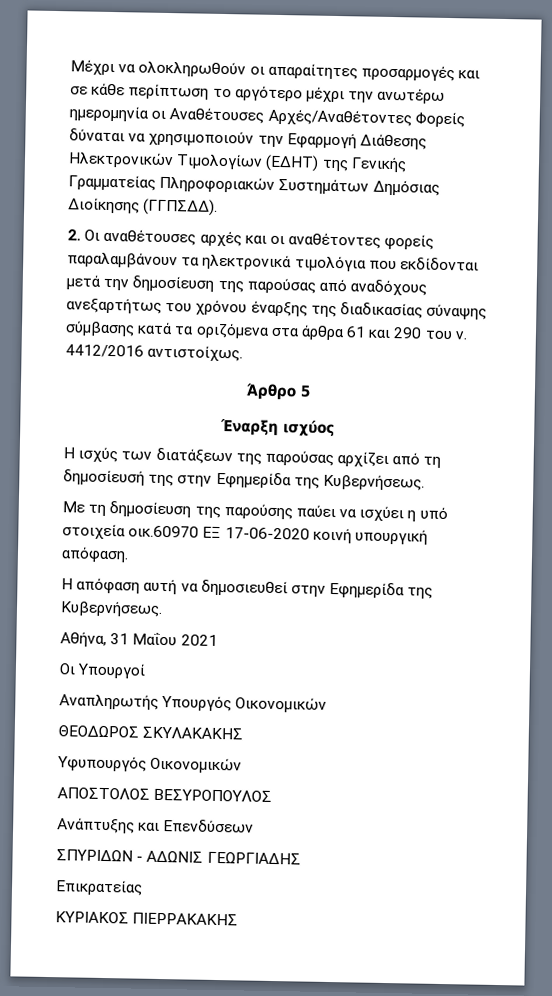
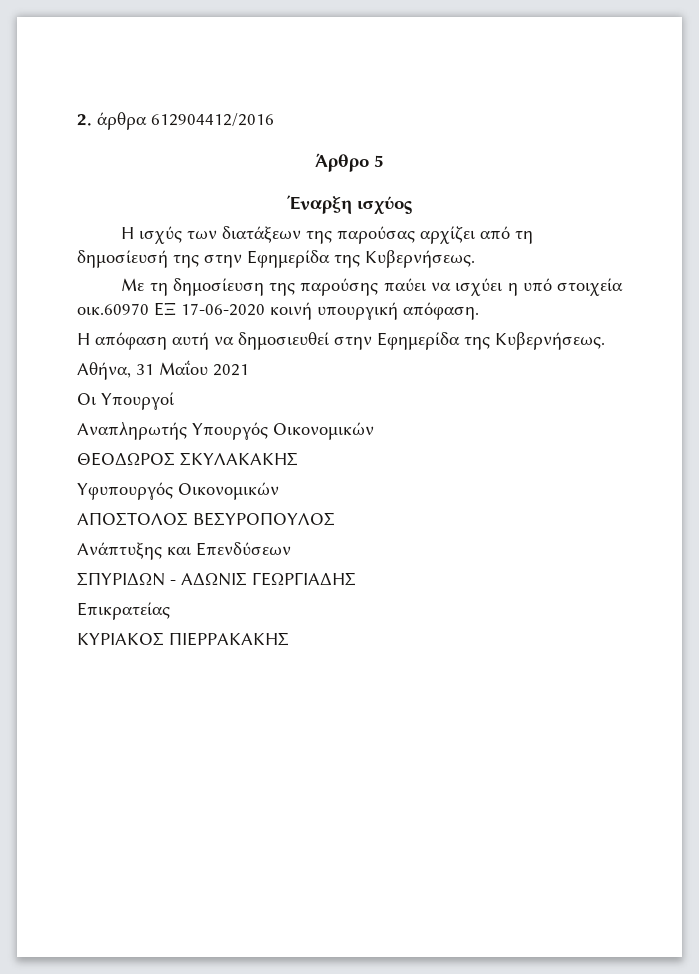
[70,59,481,82] [70,82,446,104] [69,105,465,128] [69,128,427,150] [68,151,407,173] [68,174,440,196] [68,197,219,216] [67,228,435,251] [67,251,479,272] [66,274,428,296] [66,297,488,320] [65,320,467,341] [65,344,244,362] Μέχρι να ολοκληρωθούν οι απαραίτητες προσαρμογές και σε κάθε περίπτωση το αργότερο μέχρι την ανωτέρω ημερομηνία οι Αναθέτουσες Αρχές/Αναθέτοντες Φορείς δύναται να χρησιμοποιούν την Εφαρμογή Διάθεσης Ηλεκτρονικών Τιμολογίων (ΕΔΗΤ) της Γενικής Γραμματείας Πληροφοριακών Συστημάτων Δημόσιας Διοίκησης (ΓΓΠΣΔΔ). // 2. Οι αναθέτουσες αρχές και οι αναθέτοντες φορείς παραλαμβάνουν τα ηλεκτρονικά τιμολόγια που εκδίδονται μετά την δημοσίευση της παρούσας από αναδόχους ανεξαρτήτως του χρόνου έναρξης της διαδικασίας σύναψης σύμβασης κατά τα οριζόμενα στα άρθρα 61 και 290 του ν. 4412/2016 αντιστοίχως. -> [77,112,274,130] 2. άρθρα 612904412/2016

